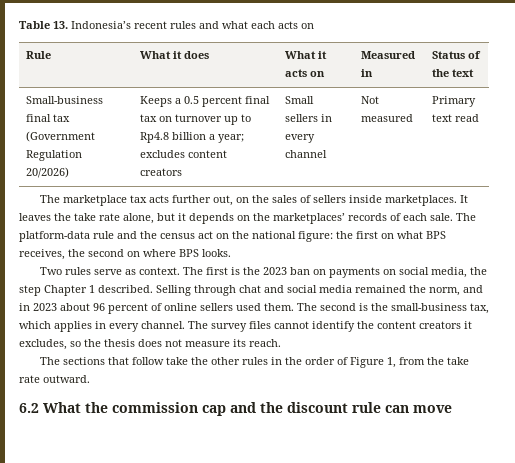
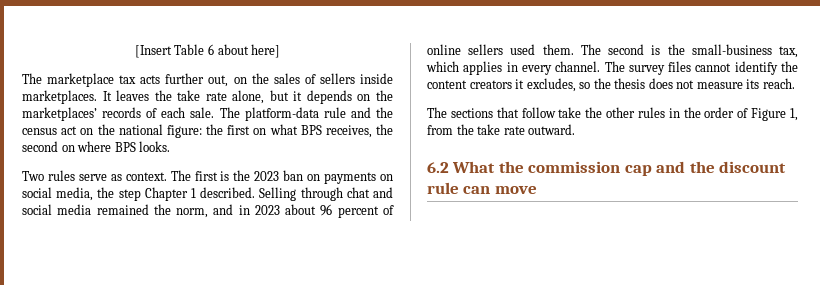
[19,21,314,29] [26,51,52,59] [140,51,210,59] [285,51,328,59] [285,69,326,77] [361,51,416,59] [361,69,374,77] [432,51,482,59] [432,69,475,77] [26,96,104,104] [26,114,71,122] [26,131,96,142] [26,150,83,161] [26,167,70,178] [140,96,271,107] [140,114,252,125] [140,132,245,143] [140,150,228,158] [140,168,183,176] [285,96,315,104] [285,114,333,122] [285,134,316,143] [285,150,328,158] [361,96,380,104] [361,114,414,122] [432,96,477,107] [432,114,480,122] Table 13. Indonesia’s recent rules and what each acts on // Rule | What it does | What it acts on | Measured in | Status of the text // Small-business final tax (Government Regulation 20/2026) | Keeps a 0.5 percent final tax on turnover up to Rp4.8 billion a year; excludes content creators | Small sellers in every channel | Not measured | Primary text read -> [134,44,281,58] [Insert Table 6 about here]

